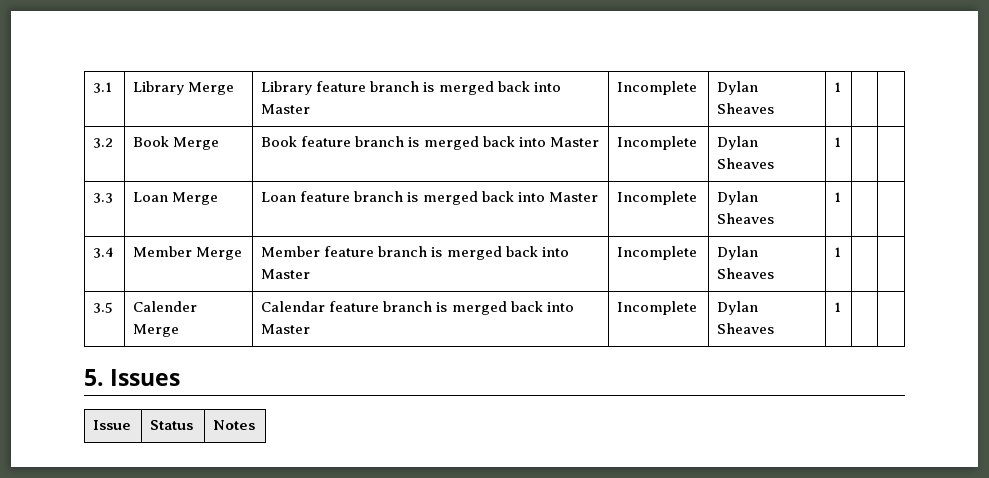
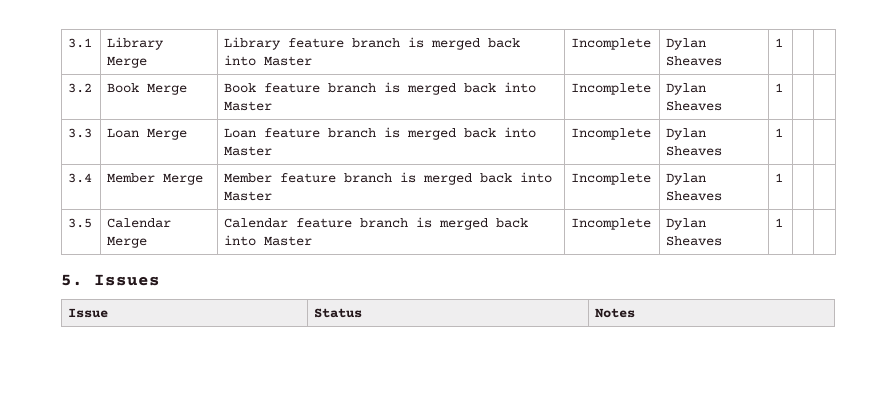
[133,301,198,312] Calender -> [107,218,172,228] Calendar

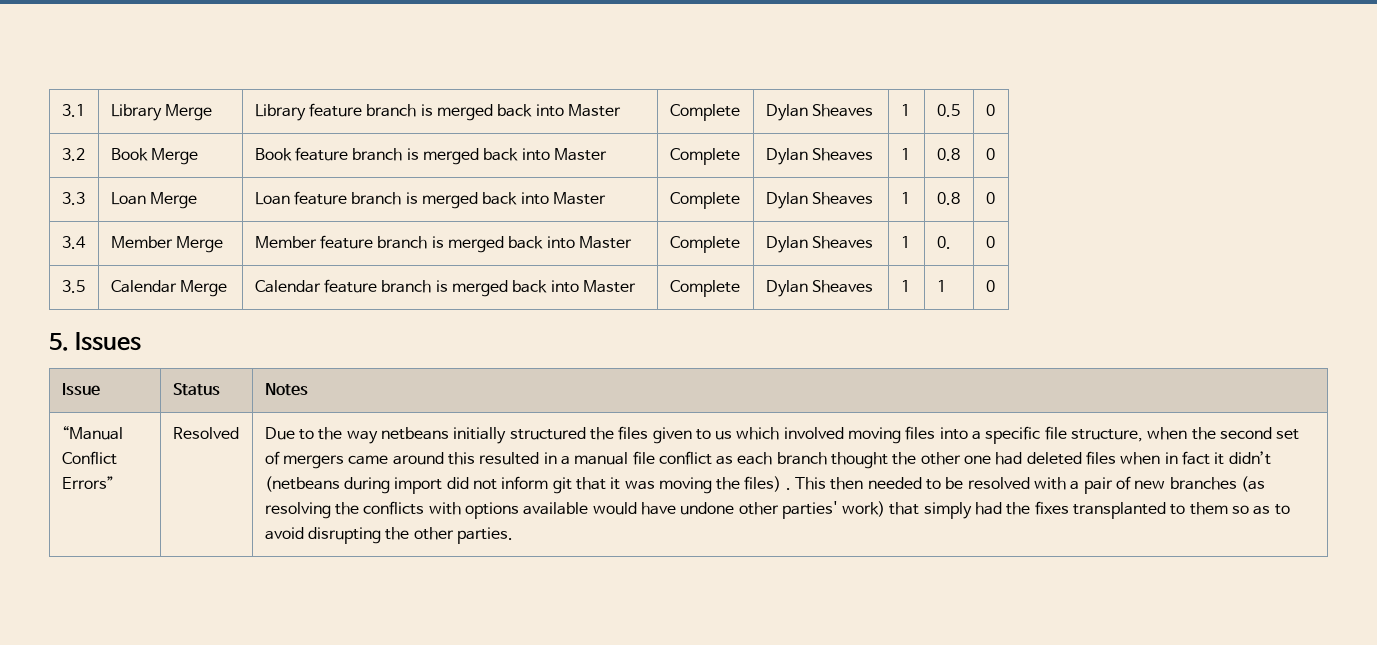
[571,38,652,50] [666,38,707,50] [666,56,723,66] [775,38,784,47] Incomplete | Dylan Sheaves | 1 | | -> [669,104,740,121] [765,104,873,121] [900,104,910,116] [936,104,960,117] [985,104,995,116] Complete | Dylan Sheaves | 1 | 0.5 | 0
[571,83,652,95] [666,83,707,95] [666,101,723,111] [775,83,784,92] Incomplete | Dylan Sheaves | 1 | | -> [669,148,740,165] [765,148,873,165] [900,148,910,160] [936,148,960,161] [985,148,995,160] Complete | Dylan Sheaves | 1 | 0.8 | 0
[571,128,652,140] [666,128,707,140] [666,146,723,156] [775,128,784,137] Incomplete | Dylan Sheaves | 1 | | -> [669,192,740,209] [765,192,873,209] [900,192,910,204] [936,192,960,205] [985,192,995,204] Complete | Dylan Sheaves | 1 | 0.8 | 0
[571,173,652,185] [666,173,707,185] [666,191,723,201] [775,173,784,182] Incomplete | Dylan Sheaves | 1 | | -> [669,236,740,253] [765,236,873,253] [900,236,910,248] [936,236,951,249] [985,236,995,248] Complete | Dylan Sheaves | 1 | 0. | 0
[571,218,652,230] [666,218,707,230] [666,236,723,246] [775,218,784,227] Incomplete | Dylan Sheaves | 1 | | -> [669,280,740,297] [765,280,873,297] [900,280,910,292] [936,280,946,292] [985,280,995,292] Complete | Dylan Sheaves | 1 | 1 | 0
(636, 313) none -> [61,426,123,440] [61,451,117,465] [61,476,114,489] [172,427,239,439] [264,426,1300,444] [264,451,1271,469] [264,476,1265,494] [264,501,1290,519] [264,527,513,544] // “Manual Conflict Errors” | Resolved | Due to the way netbeans initially structured the files given to us which involved moving files into a specific file structure, when the second set of mergers came around this resulted in a manual file conflict as each branch thought the other one had deleted files when in fact it didn’t (netbeans during import did not inform git that it was moving the files) . This then needed to be resolved with a pair of new branches (as resolving the conflicts with options available would have undone other parties' work) that simply had the fixes transplanted to them so as to avoid disrupting the other parties.

